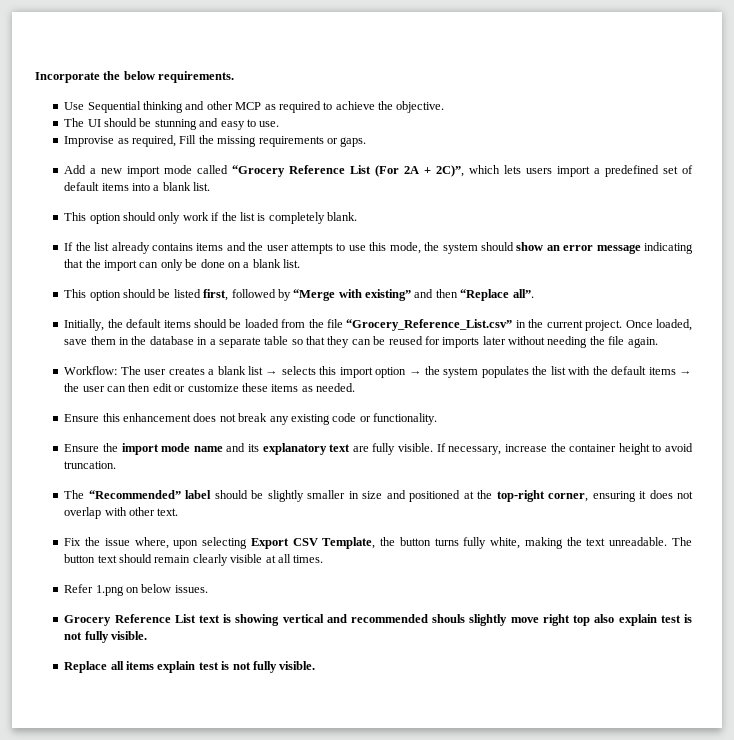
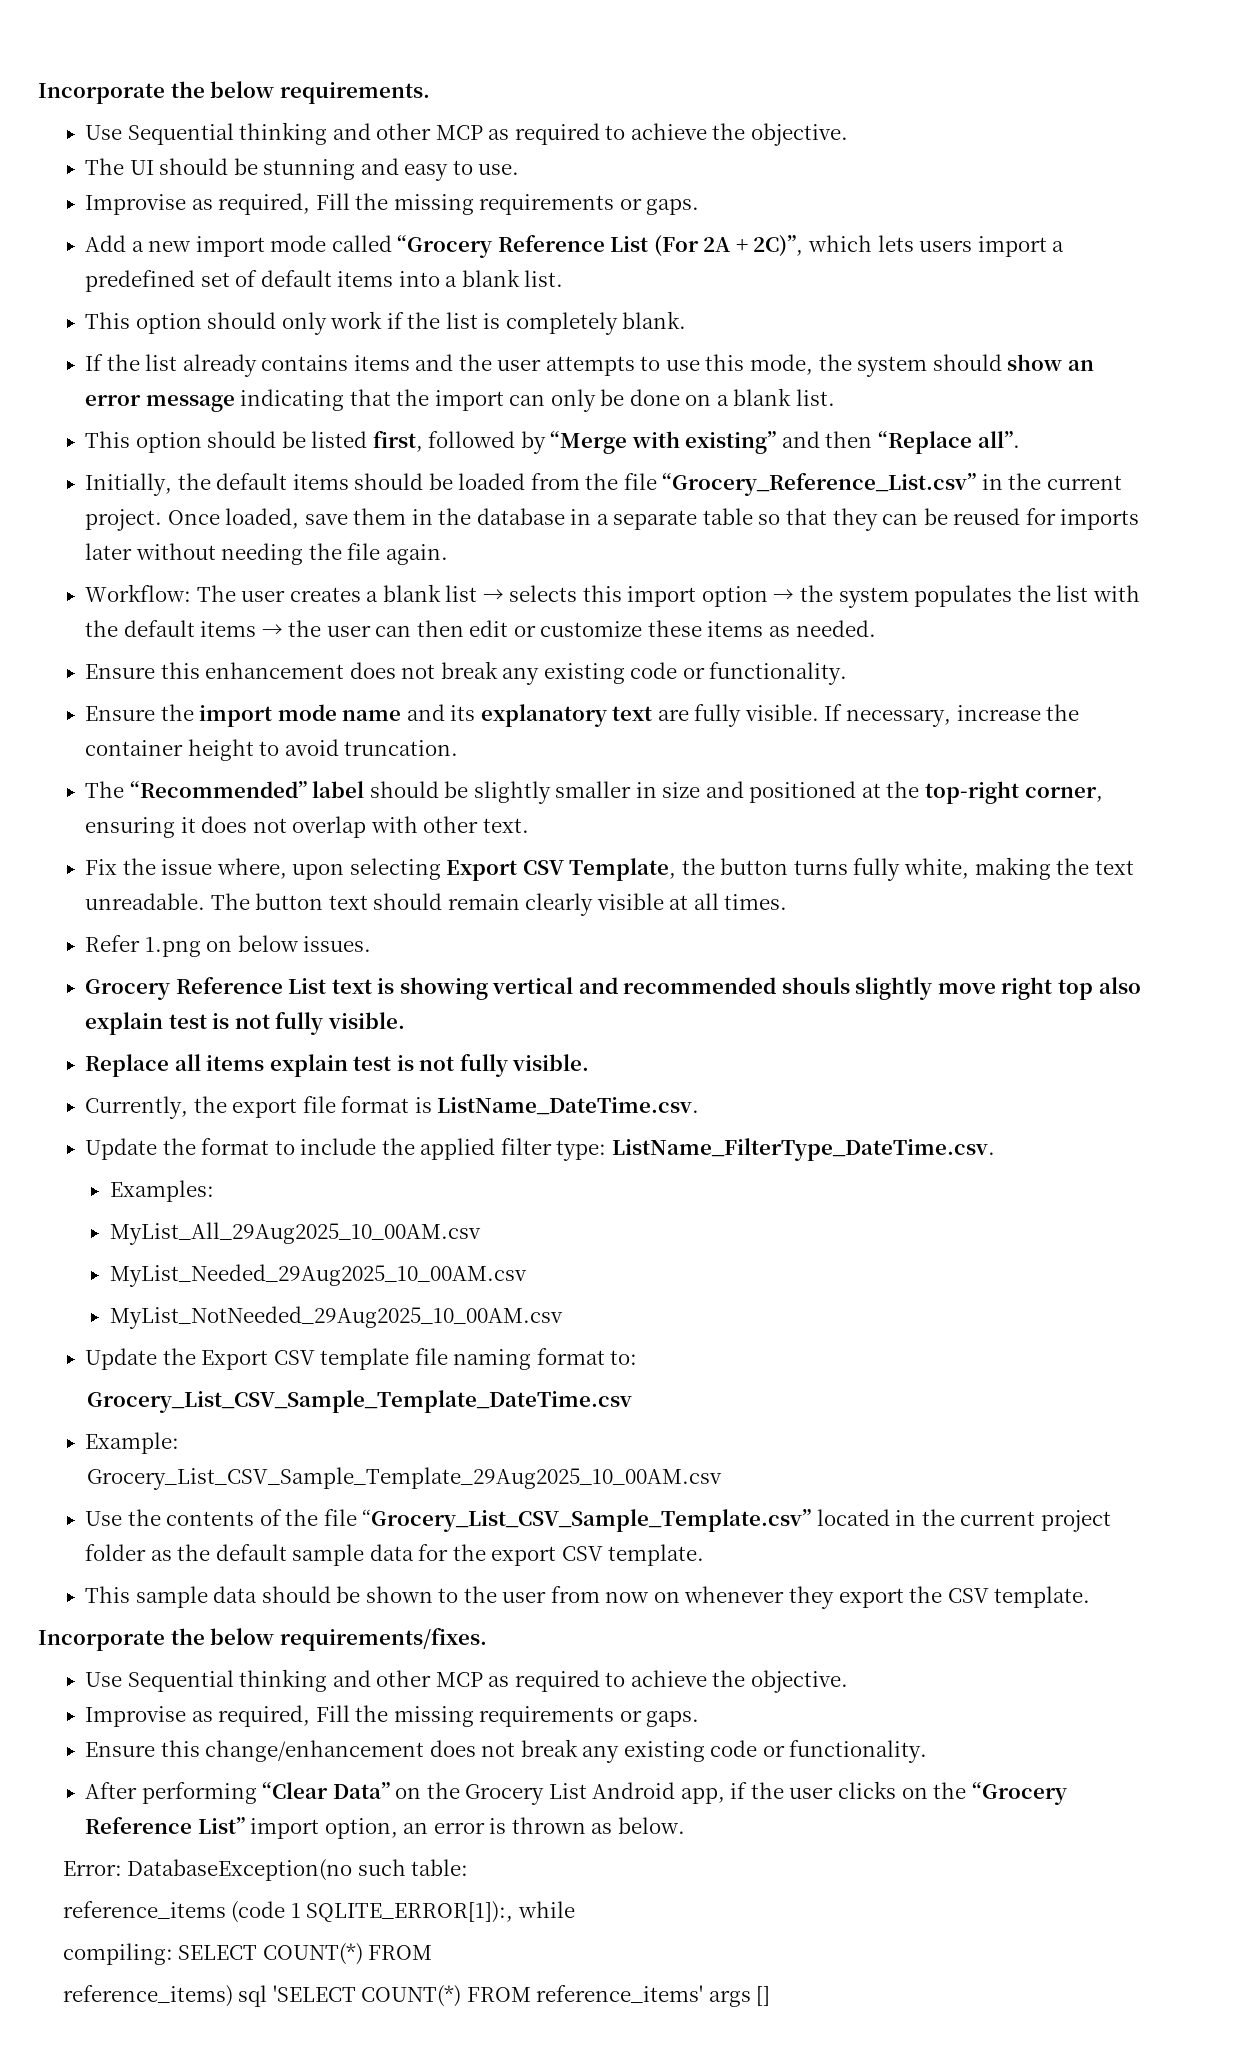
(316, 665) none -> [85,1096,700,1119] [85,1138,995,1161] [109,1180,214,1202] [109,1222,481,1245] [109,1264,527,1287] [109,1306,563,1329] [85,1348,638,1370] [87,1390,633,1413] [85,1432,180,1454] [87,1467,723,1490] [85,1509,1111,1532] [85,1544,705,1566] [85,1586,1091,1609] [38,1628,487,1651] [85,1669,848,1693] [85,1705,700,1727] [85,1739,928,1763] [85,1781,1067,1805] [85,1817,685,1839] [62,1859,469,1881] [62,1901,575,1923] [62,1943,433,1965] [62,1985,771,2007] // Currently, the export file format is ListName_DateTime.csv. // Update the format to include the applied filter type: ListName_FilterType_DateTime.csv. // Examples: // MyList_All_29Aug2025_10_00AM.csv // MyList_Needed_29Aug2025_10_00AM.csv // MyList_NotNeeded_29Aug2025_10_00AM.csv // Update the Export CSV template file naming format to: // Grocery_List_CSV_Sample_Template_DateTime.csv // Example: // Grocery_List_CSV_Sample_Template_29Aug2025_10_00AM.csv // Use the contents of the file “Grocery_List_CSV_Sample_Template.csv” located in the current project folder as the default sample data for the export CSV template. // This sample data should be shown to the user from now on whenever they export the CSV template. // Incorporate the below requirements/fixes. // Use Sequential thinking and other MCP as required to achieve the objective. // Improvise as required, Fill the missing requirements or gaps. // Ensure this change/enhancement does not break any existing code or functionality. // After performing “Clear Data” on the Grocery List Android app, if the user clicks on the “Grocery Reference List” import option, an error is thrown as below. // Error: DatabaseException(no such table: // reference_items (code 1 SQLITE_ERROR[1]):, while // compiling: SELECT COUNT(*) FROM // reference_items) sql 'SELECT COUNT(*) FROM reference_items' args []

